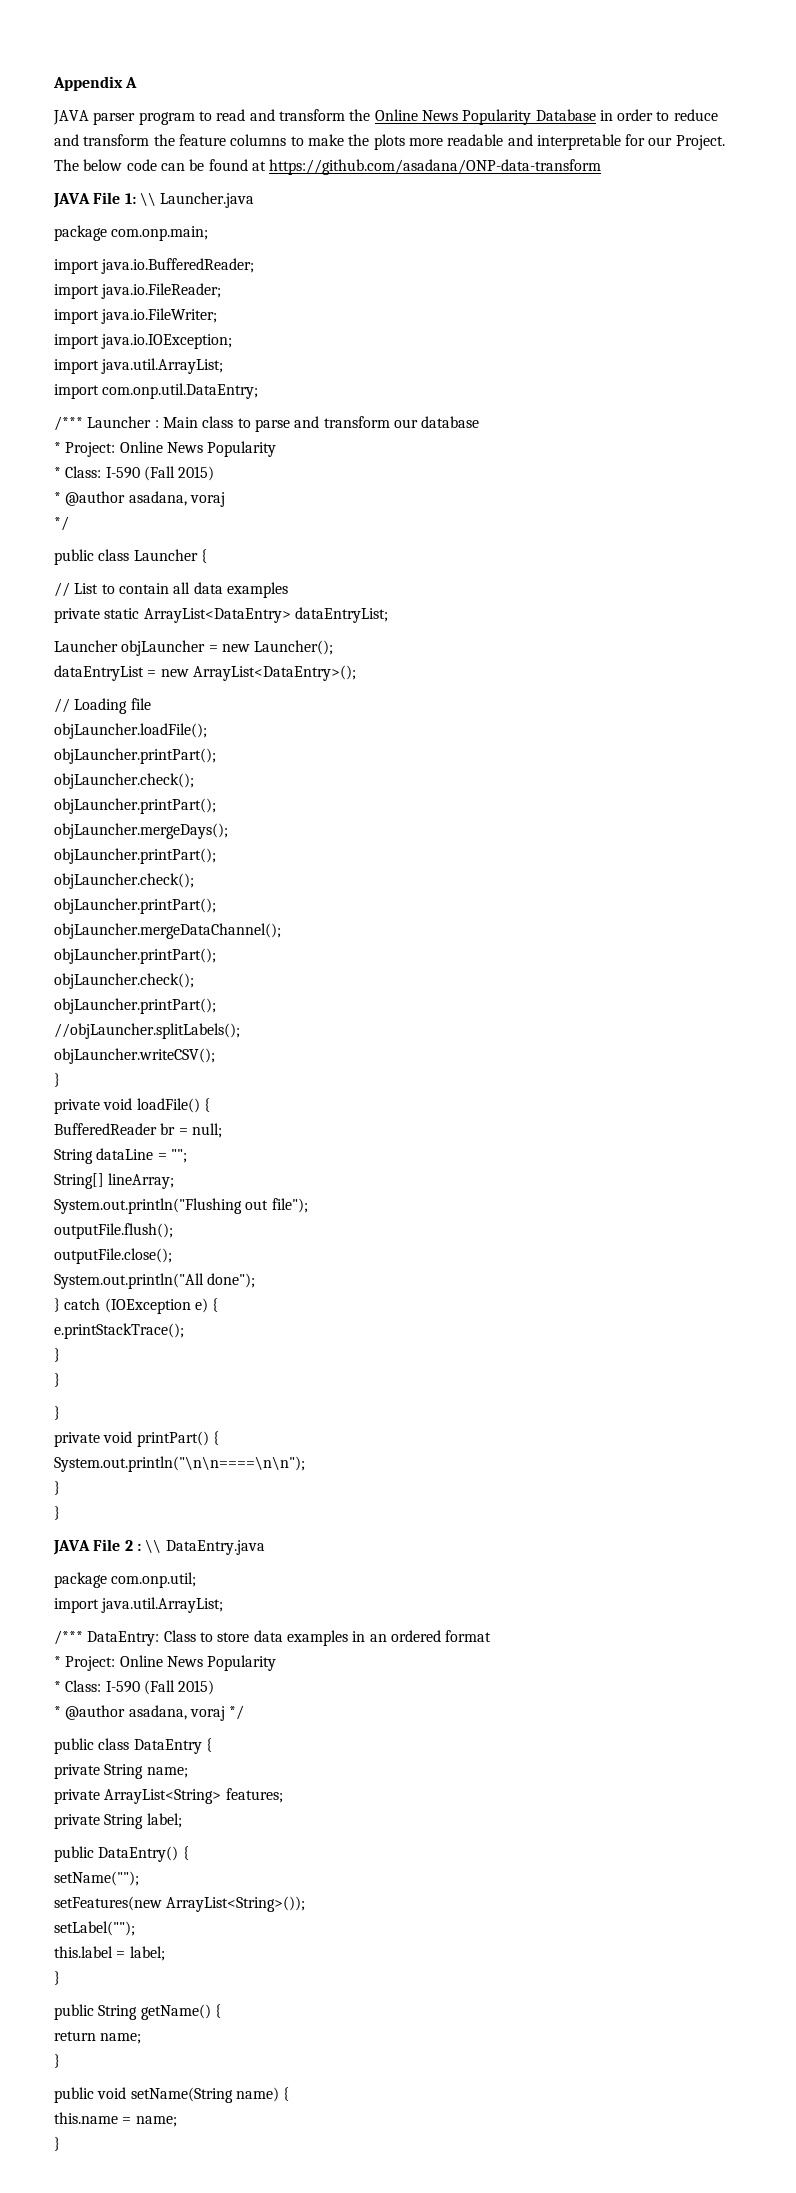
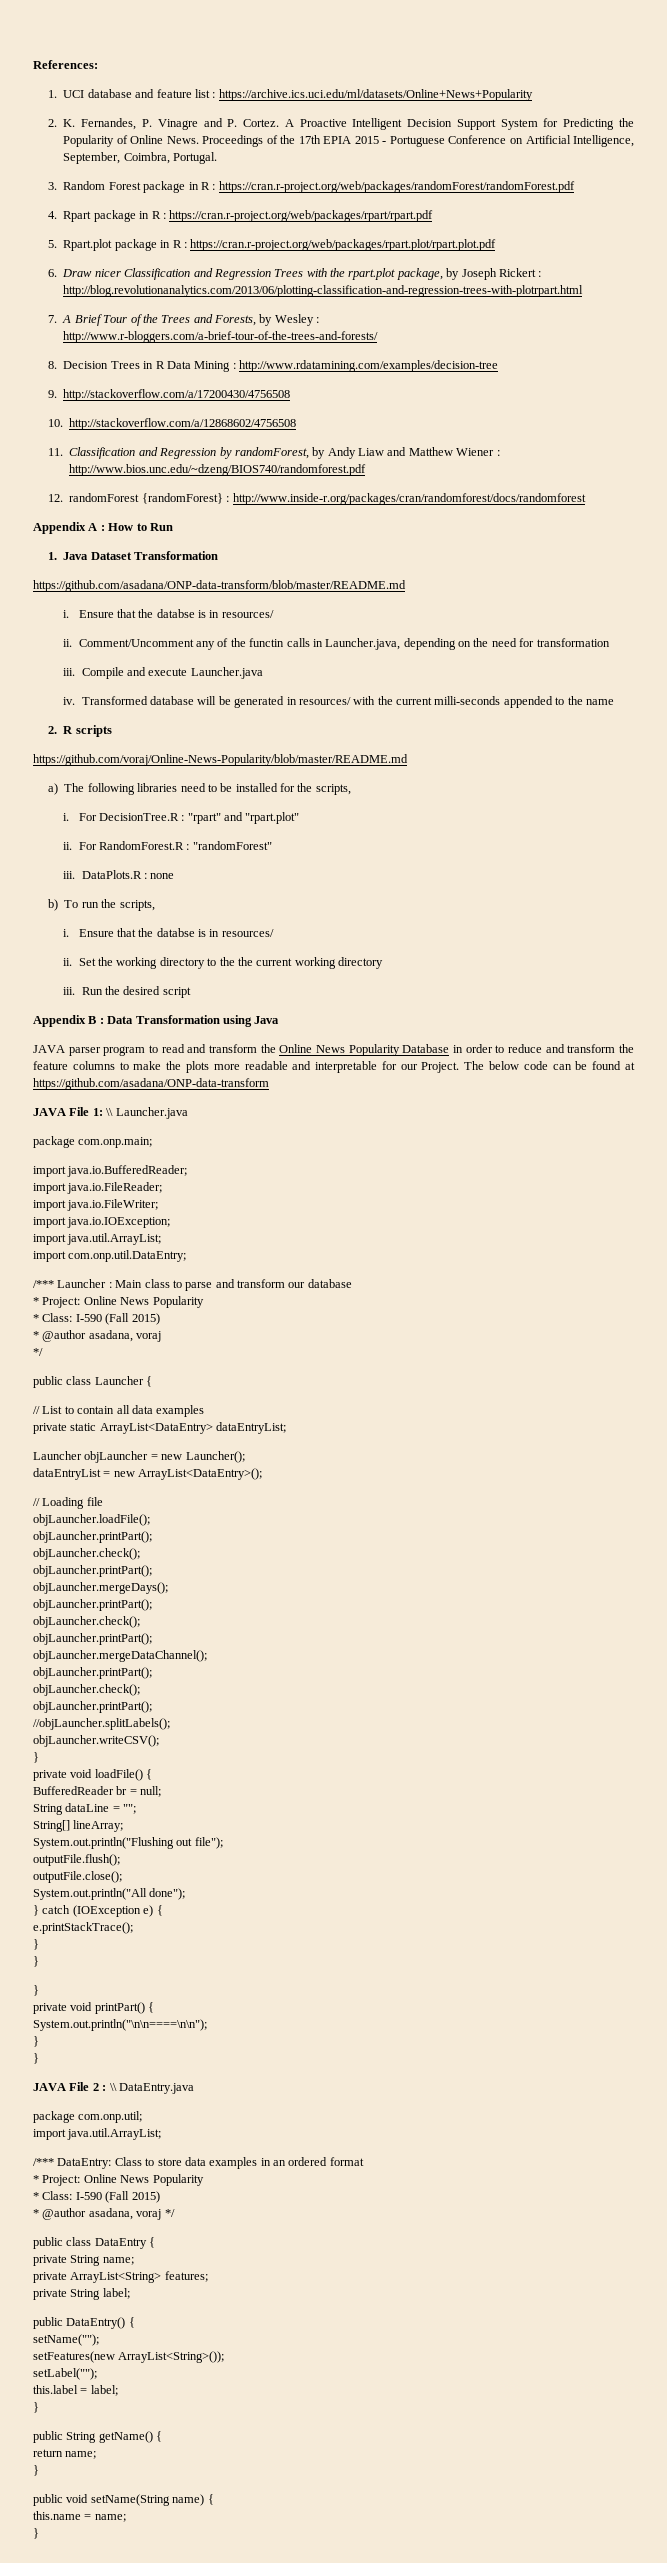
[53,76,138,91] Appendix A -> [33,60,98,69] [48,89,533,101] [48,118,634,130] [63,135,634,147] [63,152,218,164] [48,181,575,193] [48,210,434,222] [48,239,497,251] [48,268,542,280] [63,285,584,297] [48,314,320,326] [63,331,379,343] [48,360,499,372] [48,389,291,401] [48,418,297,430] [48,447,500,459] [69,464,367,476] [48,493,586,505] [33,522,173,534] [48,551,219,560] [33,580,406,592] [63,609,274,618] [63,638,610,650] [63,667,263,679] [63,696,614,708] [48,725,112,737] [33,754,408,766] [48,783,351,795] [63,812,300,824] [63,841,272,850] [63,870,175,879] [48,899,155,911] [63,928,274,937] [63,957,384,969] [63,986,191,998] [33,1015,280,1027] References: // 1. UCI database and feature list : https://archive.ics.uci.edu/ml/datasets/Online+News+Popularity // 2. K. Fernandes, P. Vinagre and P. Cortez. A Proactive Intelligent Decision Support System for Predicting the Popularity of Online News. Proceedings of the 17th EPIA 2015 - Portuguese Conference on Artificial Intelligence, September, Coimbra, Portugal. // 3. Random Forest package in R : https://cran.r-project.org/web/packages/randomForest/randomForest.pdf // 4. Rpart package in R : https://cran.r-project.org/web/packages/rpart/rpart.pdf // 5. Rpart.plot package in R : https://cran.r-project.org/web/packages/rpart.plot/rpart.plot.pdf // 6. Draw nicer Classification and Regression Trees with the rpart.plot package, by Joseph Rickert : http://blog.revolutionanalytics.com/2013/06/plotting-classification-and-regression-trees-with-plotrpart.html // 7. A Brief Tour of the Trees and Forests, by Wesley : http://www.r-bloggers.com/a-brief-tour-of-the-trees-and-forests/ // 8. Decision Trees in R Data Mining : http://www.rdatamining.com/examples/decision-tree // 9. http://stackoverflow.com/a/17200430/4756508 // 10. http://stackoverflow.com/a/12868602/4756508 // 11. Classification and Regression by randomForest, by Andy Liaw and Matthew Wiener : http://www.bios.unc.edu/~dzeng/BIOS740/randomforest.pdf // 12. randomForest {randomForest} : http://www.inside-r.org/packages/cran/randomforest/docs/randomforest // Appendix A : How to Run // 1. Java Dataset Transformation // https://github.com/asadana/ONP-data-transform/blob/master/README.md // i. Ensure that the databse is in resources/ // ii. Comment/Uncomment any of the functin calls in Launcher.java, depending on the need for transformation // iii. Compile and execute Launcher.java // iv. Transformed database will be generated in resources/ with the current milli-seconds appended to the name // 2. R scripts // https://github.com/voraj/Online-News-Popularity/blob/master/README.md // a) The following libraries need to be installed for the scripts, // i. For DecisionTree.R : "rpart" and "rpart.plot" // ii. For RandomForest.R : "randomForest" // iii. DataPlots.R : none // b) To run the scripts, // i. Ensure that the databse is in resources/ // ii. Set the working directory to the the current working directory // iii. Run the desired script // Appendix B : Data Transformation using Java

